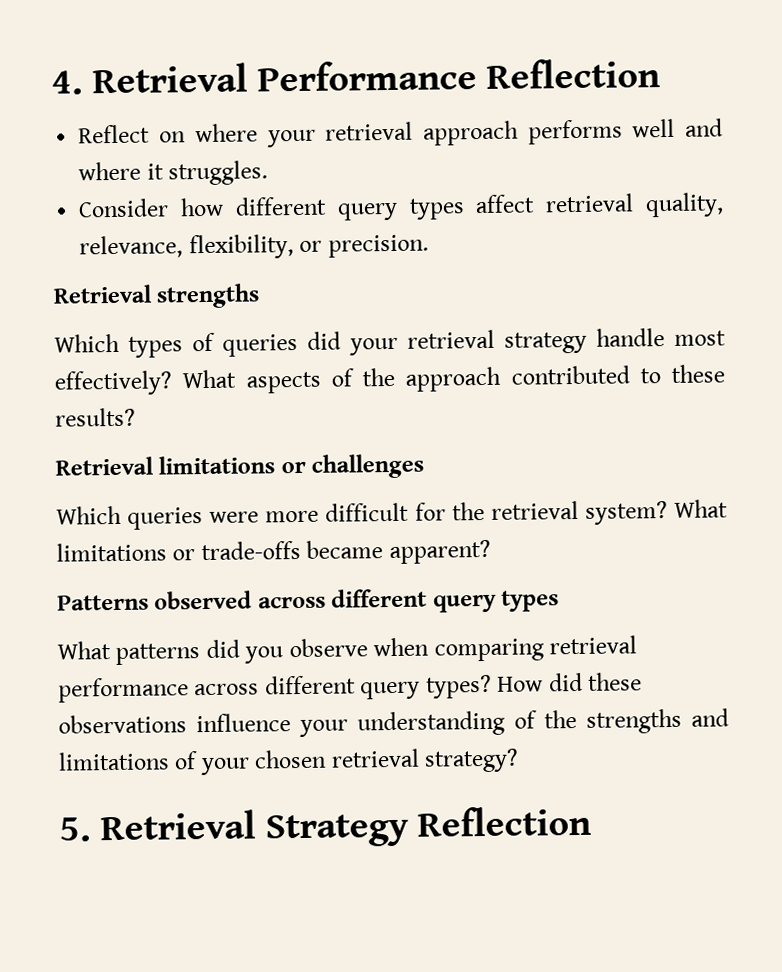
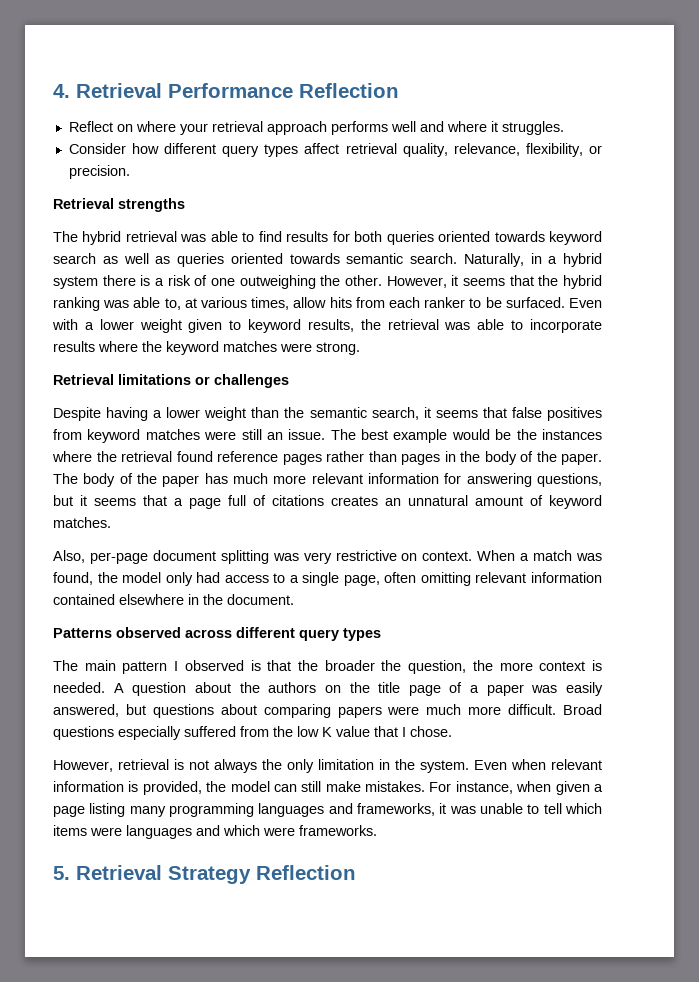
[54,328,726,358] [54,364,725,396] [55,407,136,427] [55,453,425,479] [56,499,728,530] [56,539,491,565] Which types of queries did your retrieval strategy handle most effectively? What aspects of the approach contributed to these results? // Retrieval limitations or challenges // Which queries were more difficult for the retrieval system? What limitations or trade-offs became apparent? -> [53,231,602,245] [53,253,602,267] [53,275,603,289] [53,297,602,311] [52,319,603,333] [53,341,360,355] [53,374,289,388] [53,407,602,421] [53,429,602,443] [52,451,602,465] [53,473,602,487] [53,495,602,509] [53,517,111,528] [53,550,602,564] [53,572,603,586] [53,594,294,605] The hybrid retrieval was able to find results for both queries oriented towards keyword search as well as queries oriented towards semantic search. Naturally, in a hybrid system there is a risk of one outweighing the other. However, it seems that the hybrid ranking was able to, at various times, allow hits from each ranker to be surfaced. Even with a lower weight given to keyword results, the retrieval was able to incorporate results where the keyword matches were strong. // Retrieval limitations or challenges // Despite having a lower weight than the semantic search, it seems that false positives from keyword matches were still an issue. The best example would be the instances where the retrieval found reference pages rather than pages in the body of the paper. The body of the paper has much more relevant information for answering questions, but it seems that a page full of citations creates an unnatural amount of keyword matches. // Also, per-page document splitting was very restrictive on context. When a match was found, the model only had access to a single page, often omitting relevant information contained elsewhere in the document.
[57,635,638,665] [58,672,643,703] [58,708,729,738] [58,748,520,776] What patterns did you observe when comparing retrieval performance across different query types? How did these observations influence your understanding of the strengths and limitations of your chosen retrieval strategy? -> [53,660,602,674] [53,682,604,696] [53,704,602,718] [53,726,452,740] [53,759,602,773] [53,781,603,795] [53,803,602,817] [53,825,377,839] The main pattern I observed is that the broader the question, the more context is needed. A question about the authors on the title page of a paper was easily answered, but questions about comparing papers were much more difficult. Broad questions especially suffered from the low K value that I chose. // However, retrieval is not always the only limitation in the system. Even when relevant information is provided, the model can still make mistakes. For instance, when given a page listing many programming languages and frameworks, it was unable to tell which items were languages and which were frameworks.

